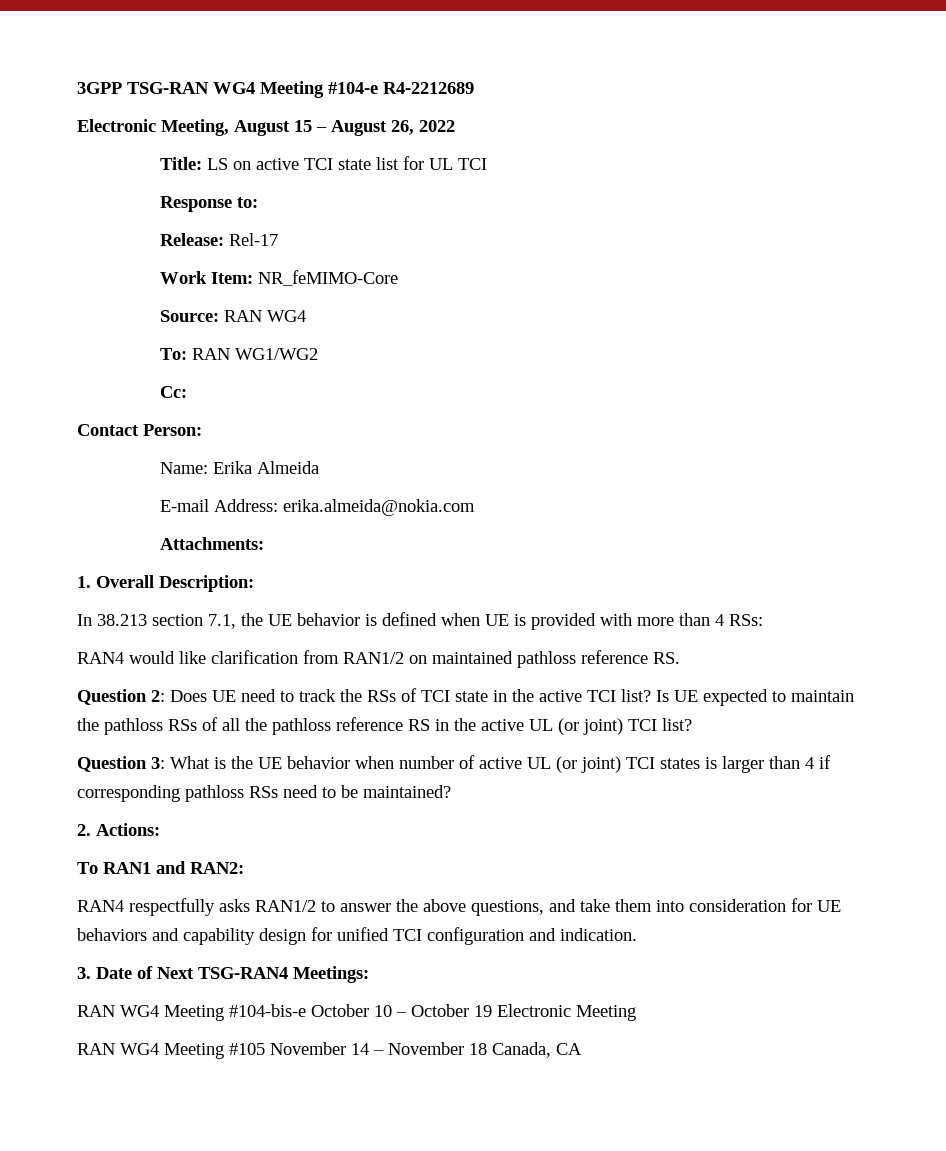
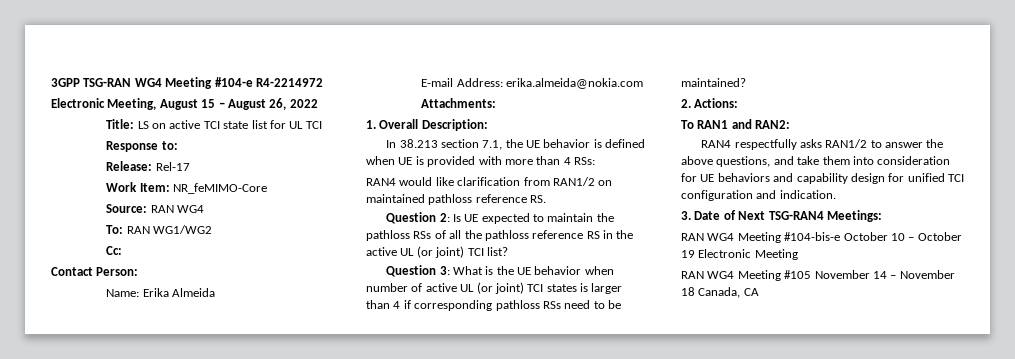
[383,82,474,94] R4-2212689 -> [255,78,323,87] R4-2214972
[170,688,651,702] Does UE need to track the RSs of TCI state in the active TCI list? -> (450, 217) none

